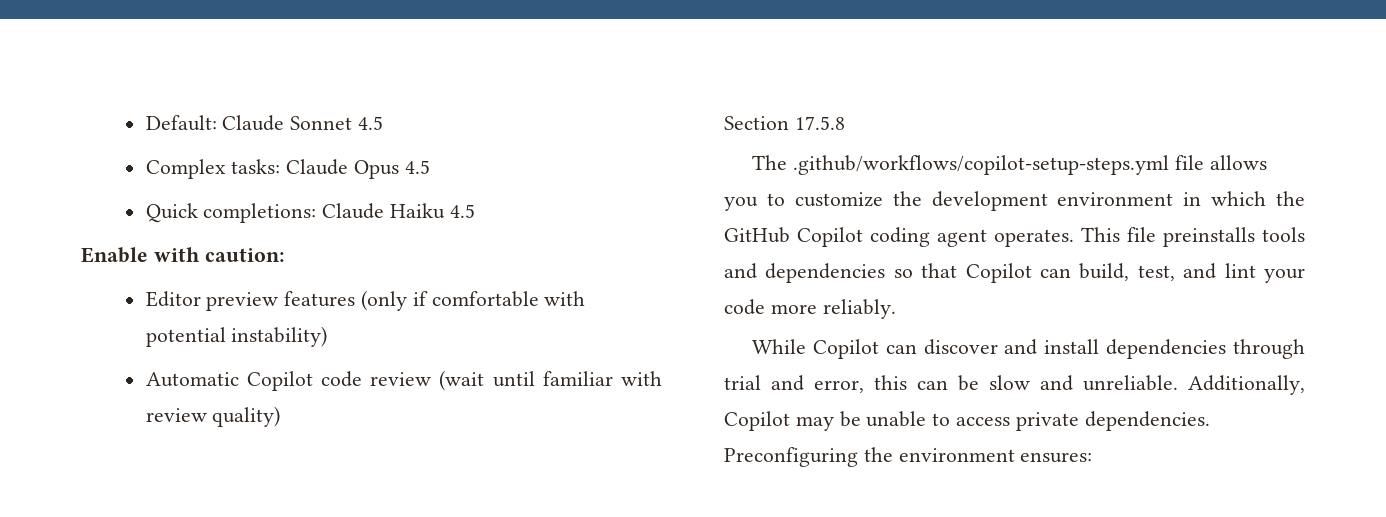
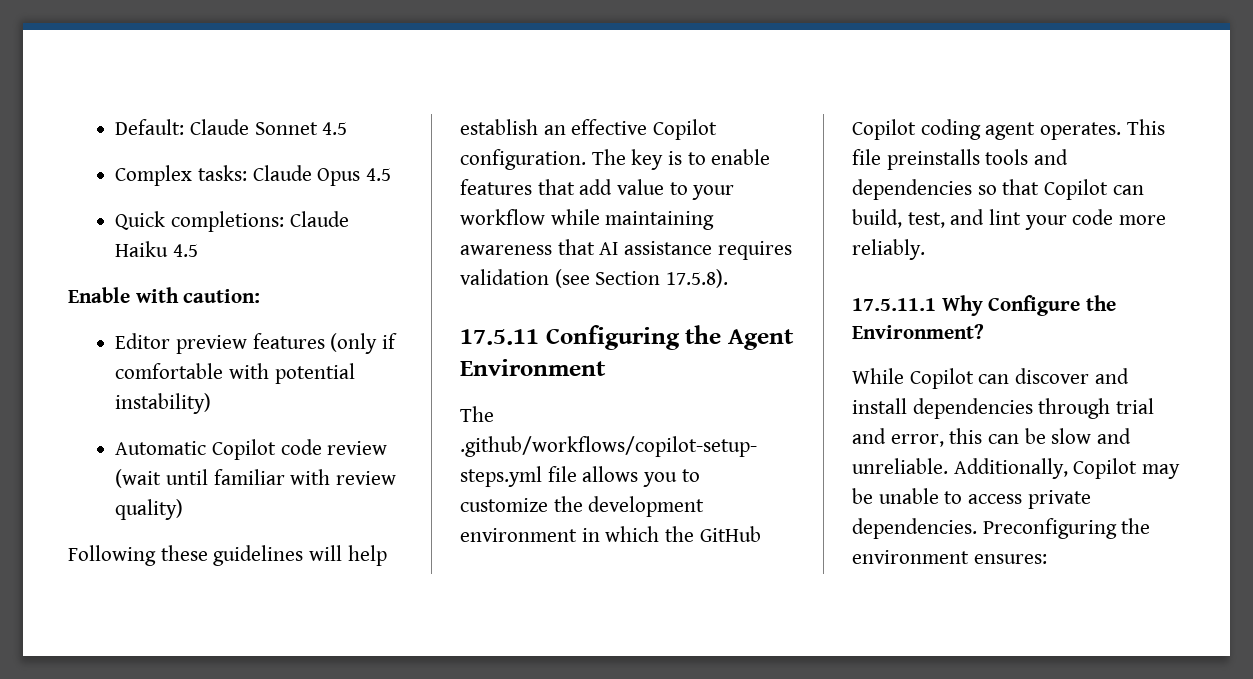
[724,116,845,130] Section 17.5.8 -> [68,545,387,566] [460,119,718,140] [460,149,771,170] [460,179,735,200] [460,209,715,230] [460,239,792,260] [460,269,729,288] [460,325,794,350] [460,359,606,376] Following these guidelines will help establish an effective Copilot configuration. The key is to enable features that add value to your workflow while maintaining awareness that AI assistance requires validation (see Section 17.5.8). // 17.5.11 Configuring the Agent Environment
(896, 309) none -> [852,295,1117,316] [852,324,984,339] // 17.5.11.1 Why Configure the Environment?

